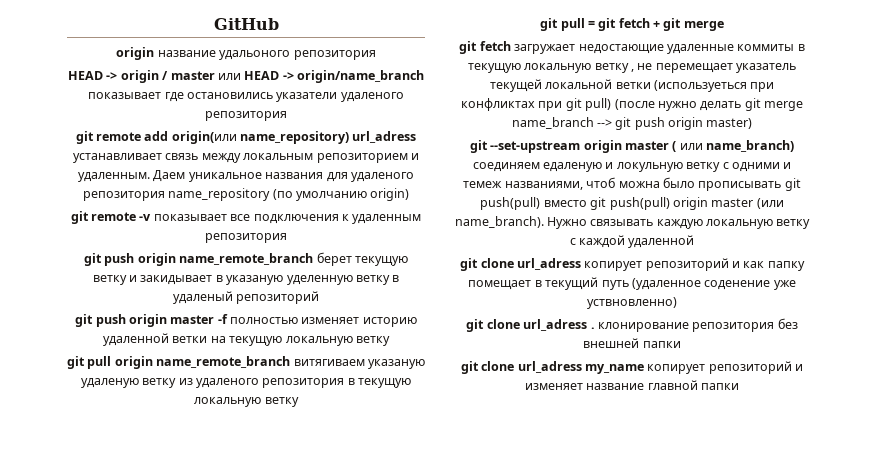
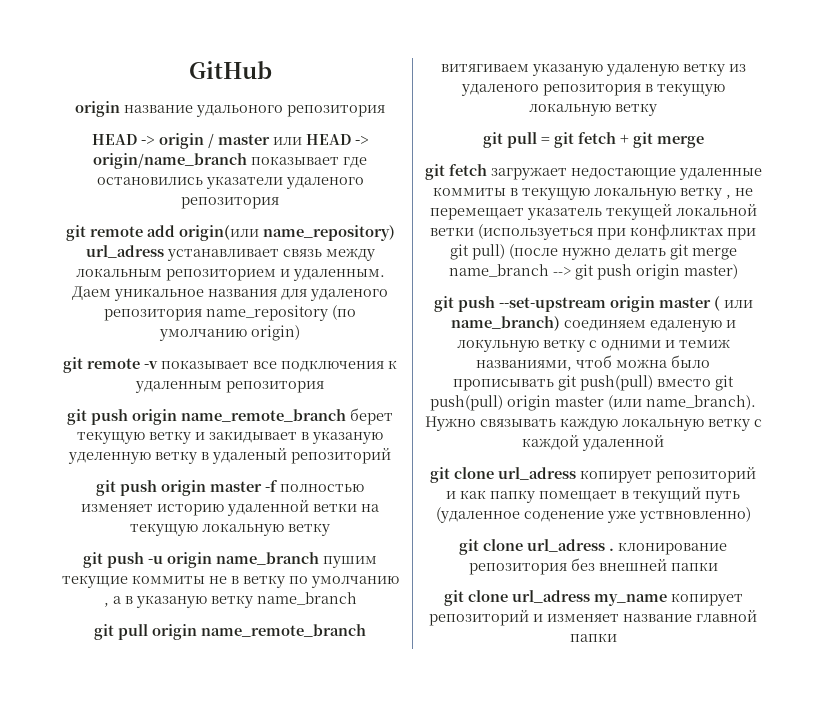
(390, 341) none -> [83,552,377,568] [61,575,399,588] [103,592,357,608] // git push -u origin name_branch пушим текущие коммиты не в ветку по умолчанию , а в указаную ветку name_branch
(488, 146) none -> [457,296,495,312] push
[463,181,503,188] темеж -> [678,339,730,348] темиж

